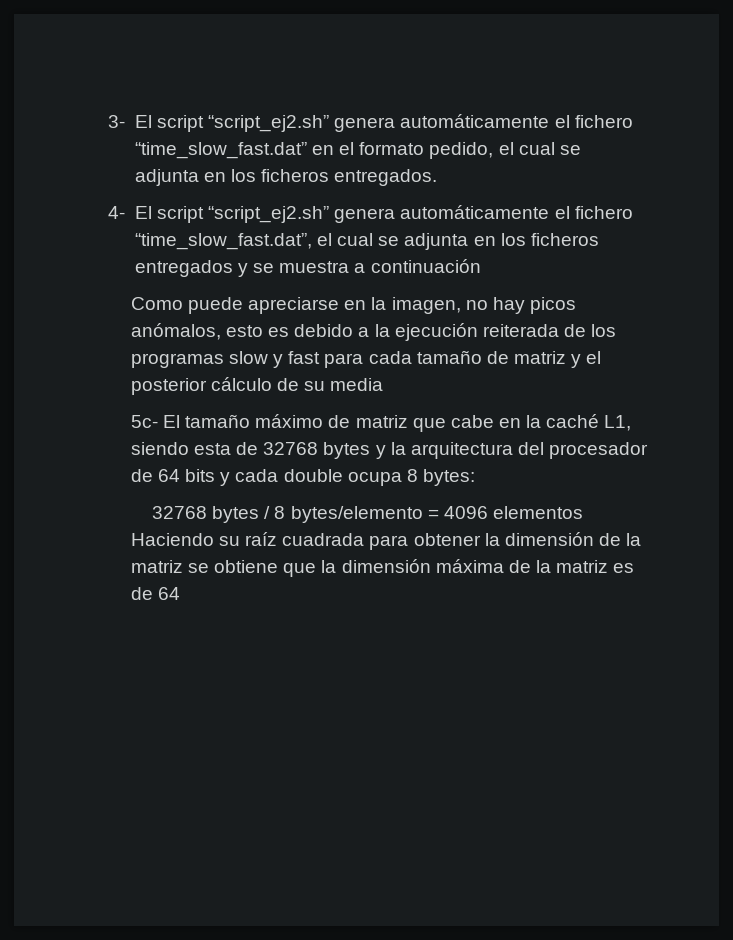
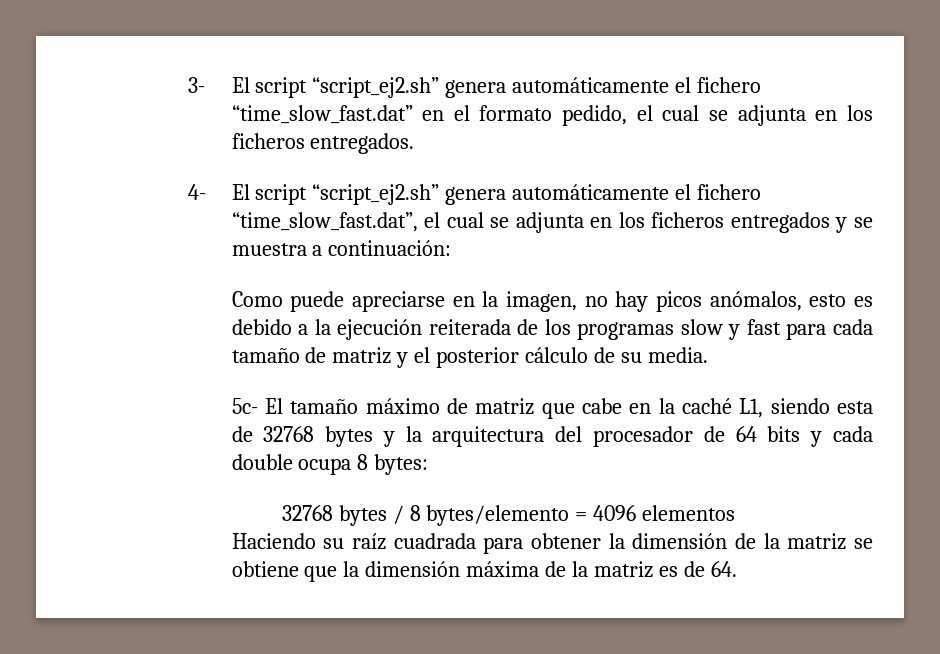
[370,259,481,273] continuación -> [328,240,452,256] continuación:
[330,378,384,391] media -> [647,347,708,363] media.
[158,587,181,600] 64 -> [710,561,737,577] 64.

